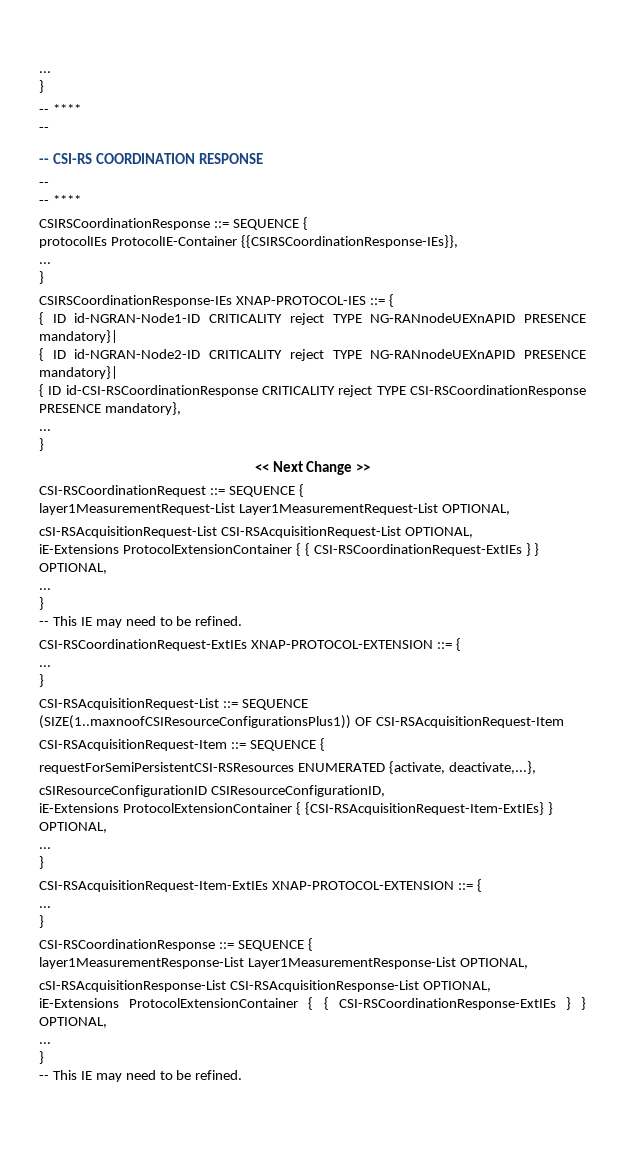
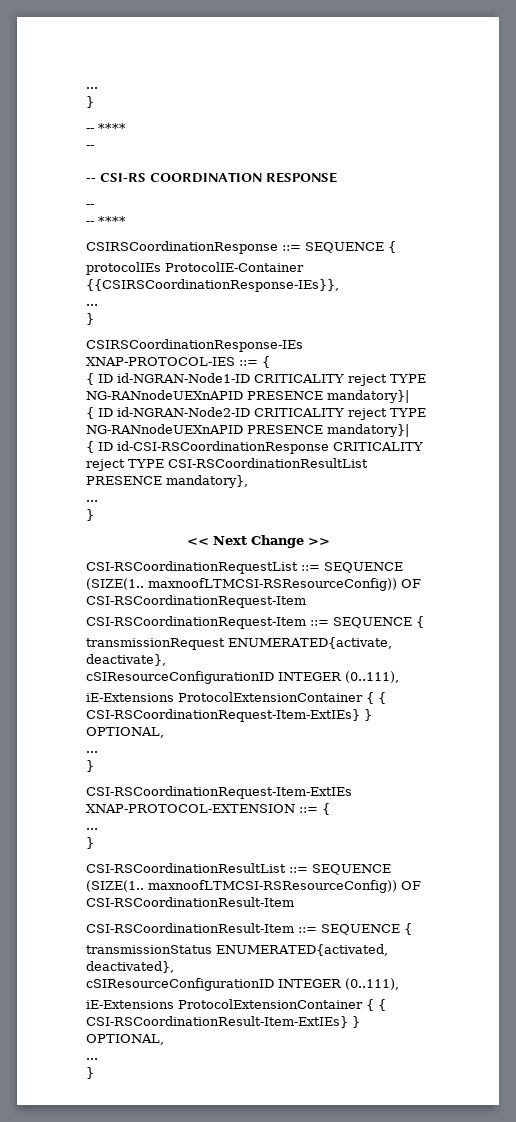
[409,385,586,397] CSI-RSCoordinationResponse -> [168,458,368,468] CSI-RSCoordinationResultList
[39,484,304,497] [39,503,510,515] [39,526,473,538] [39,543,540,556] [39,563,107,574] [39,588,51,590] [39,597,44,610] [39,616,243,628] [39,638,461,651] [39,665,51,667] [39,674,44,687] [39,698,308,710] [39,715,564,729] [39,738,325,751] [39,761,536,774] [39,785,385,797] [39,802,553,815] [39,822,107,833] [39,847,51,849] [39,856,44,869] [39,879,482,892] [39,906,51,908] [39,915,44,928] [39,938,313,951] [39,957,528,969] [39,980,491,992] [39,997,586,1010] [39,1017,107,1028] [39,1042,51,1044] [39,1051,44,1064] [39,1070,243,1082] CSI-RSCoordinationRequest ::= SEQUENCE { // layer1MeasurementRequest-List Layer1MeasurementRequest-List OPTIONAL, // cSI-RSAcquisitionRequest-List CSI-RSAcquisitionRequest-List OPTIONAL, // iE-Extensions ProtocolExtensionContainer { { CSI-RSCoordinationRequest-ExtIEs } } OPTIONAL, // ... // } // -- This IE may need to be refined. // CSI-RSCoordinationRequest-ExtIEs XNAP-PROTOCOL-EXTENSION ::= { // ... // } // CSI-RSAcquisitionRequest-List ::= SEQUENCE (SIZE(1..maxnoofCSIResourceConfigurationsPlus1)) OF CSI-RSAcquisitionRequest-Item // CSI-RSAcquisitionRequest-Item ::= SEQUENCE { // requestForSemiPersistentCSI-RSResources ENUMERATED {activate, deactivate,...}, // cSIResourceConfigurationID CSIResourceConfigurationID, // iE-Extensions ProtocolExtensionContainer { {CSI-RSAcquisitionRequest-Item-ExtIEs} } OPTIONAL, // ... // } // CSI-RSAcquisitionRequest-Item-ExtIEs XNAP-PROTOCOL-EXTENSION ::= { // ... // } // CSI-RSCoordinationResponse ::= SEQUENCE { // layer1MeasurementResponse-List Layer1MeasurementResponse-List OPTIONAL, // cSI-RSAcquisitionResponse-List CSI-RSAcquisitionResponse-List OPTIONAL, // iE-Extensions ProtocolExtensionContainer { { CSI-RSCoordinationResponse-ExtIEs } } OPTIONAL, // ... // } // -- This IE may need to be refined. -> [86,561,403,574] [86,578,421,591] [86,595,306,608] [86,616,424,629] [86,637,392,650] [86,654,166,666] [86,671,399,684] [86,692,386,704] [86,709,372,722] [86,727,164,738] [86,751,98,753] [86,760,94,772] [86,786,352,799] [86,803,330,815] [86,828,98,830] [86,837,94,849] [86,863,391,875] [86,880,421,893] [86,897,294,907] [86,923,412,935] [86,944,388,956] [86,961,174,973] [86,978,399,991] [86,999,386,1011] [86,1016,360,1028] [86,1034,164,1045] [86,1058,98,1060] [86,1067,94,1079] CSI-RSCoordinationRequestList ::= SEQUENCE (SIZE(1.. maxnoofLTMCSI-RSResourceConfig)) OF CSI-RSCoordinationRequest-Item // CSI-RSCoordinationRequest-Item ::= SEQUENCE { // transmissionRequest ENUMERATED{activate, deactivate}, // cSIResourceConfigurationID INTEGER (0..111), // iE-Extensions ProtocolExtensionContainer { { CSI-RSCoordinationRequest-Item-ExtIEs} } OPTIONAL, // ... // } // CSI-RSCoordinationRequest-Item-ExtIEs XNAP-PROTOCOL-EXTENSION ::= { // ... // } // CSI-RSCoordinationResultList ::= SEQUENCE (SIZE(1.. maxnoofLTMCSI-RSResourceConfig)) OF CSI-RSCoordinationResult-Item // CSI-RSCoordinationResult-Item ::= SEQUENCE { // transmissionStatus ENUMERATED{activated, deactivated}, // cSIResourceConfigurationID INTEGER (0..111), // iE-Extensions ProtocolExtensionContainer { { CSI-RSCoordinationResult-Item-ExtIEs} } OPTIONAL, // ... // }

